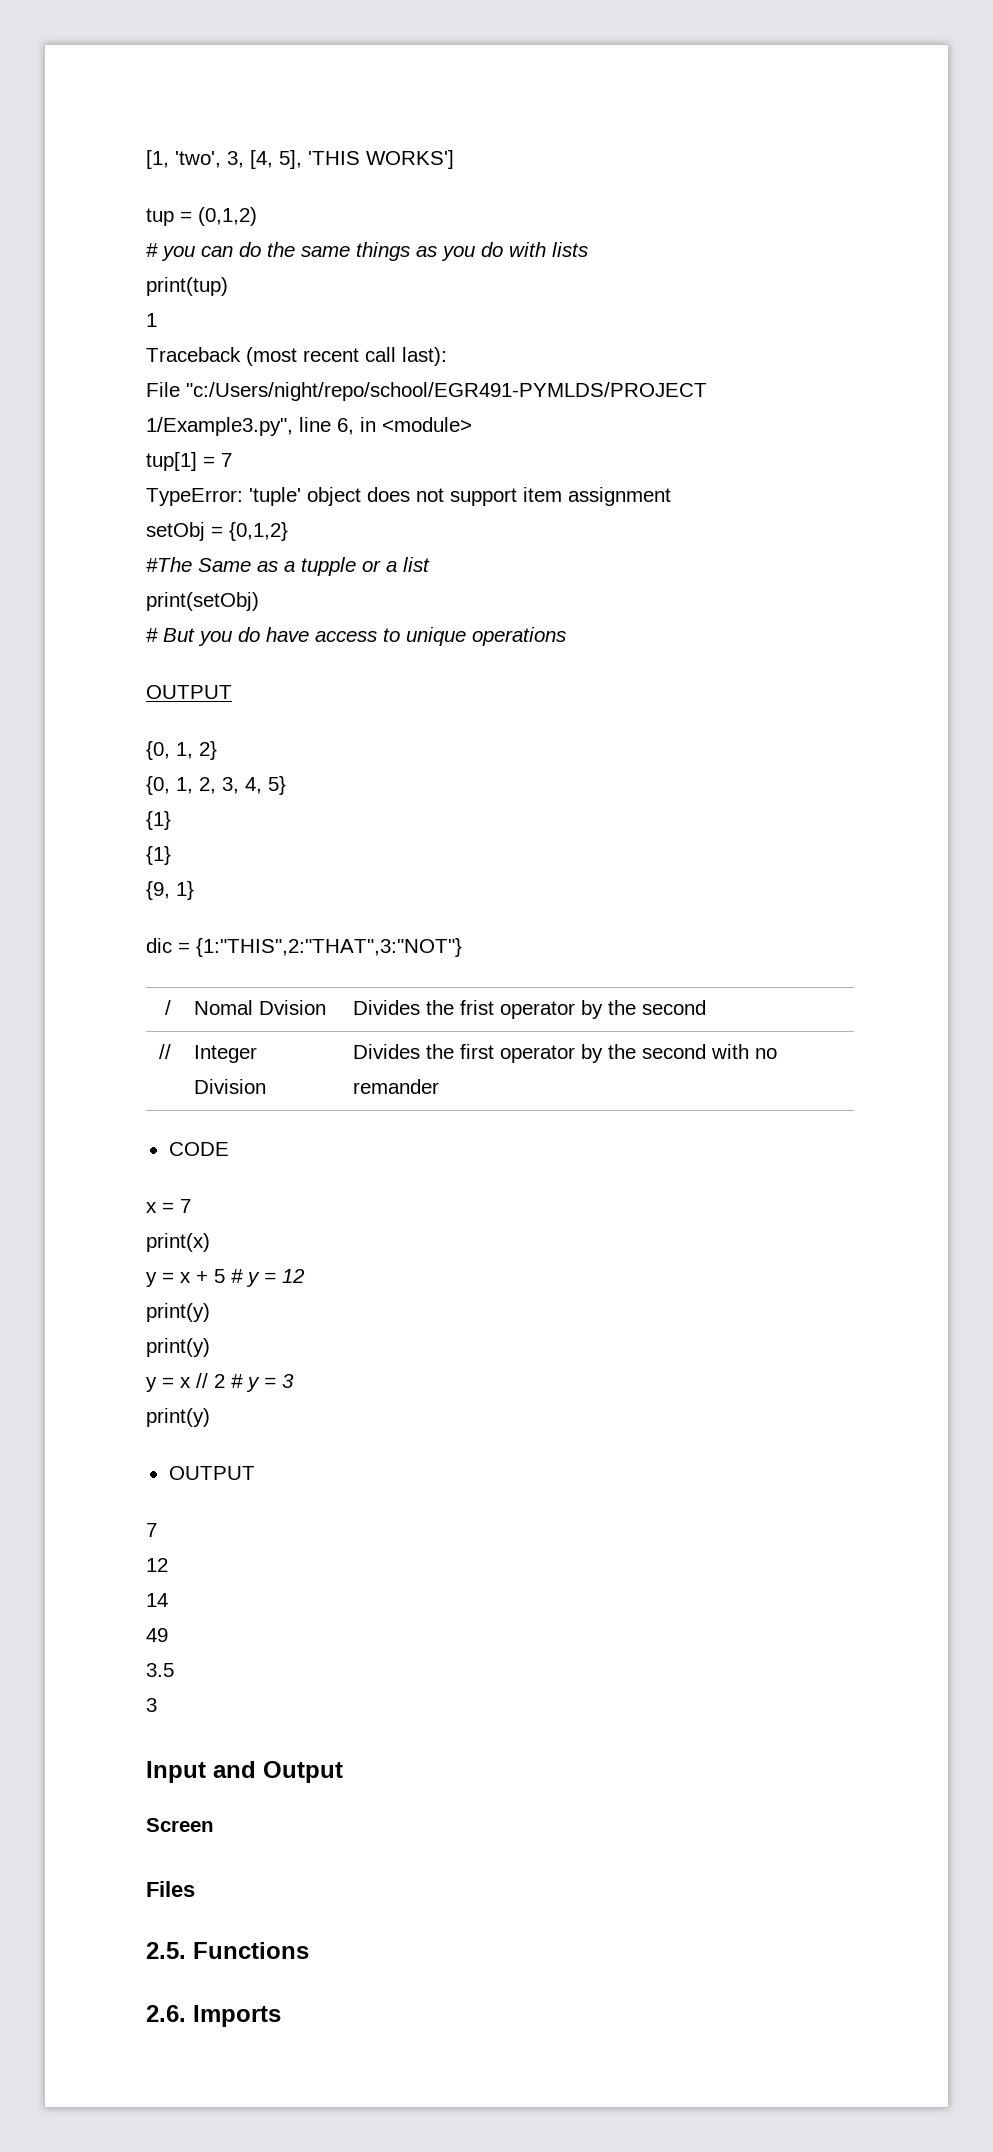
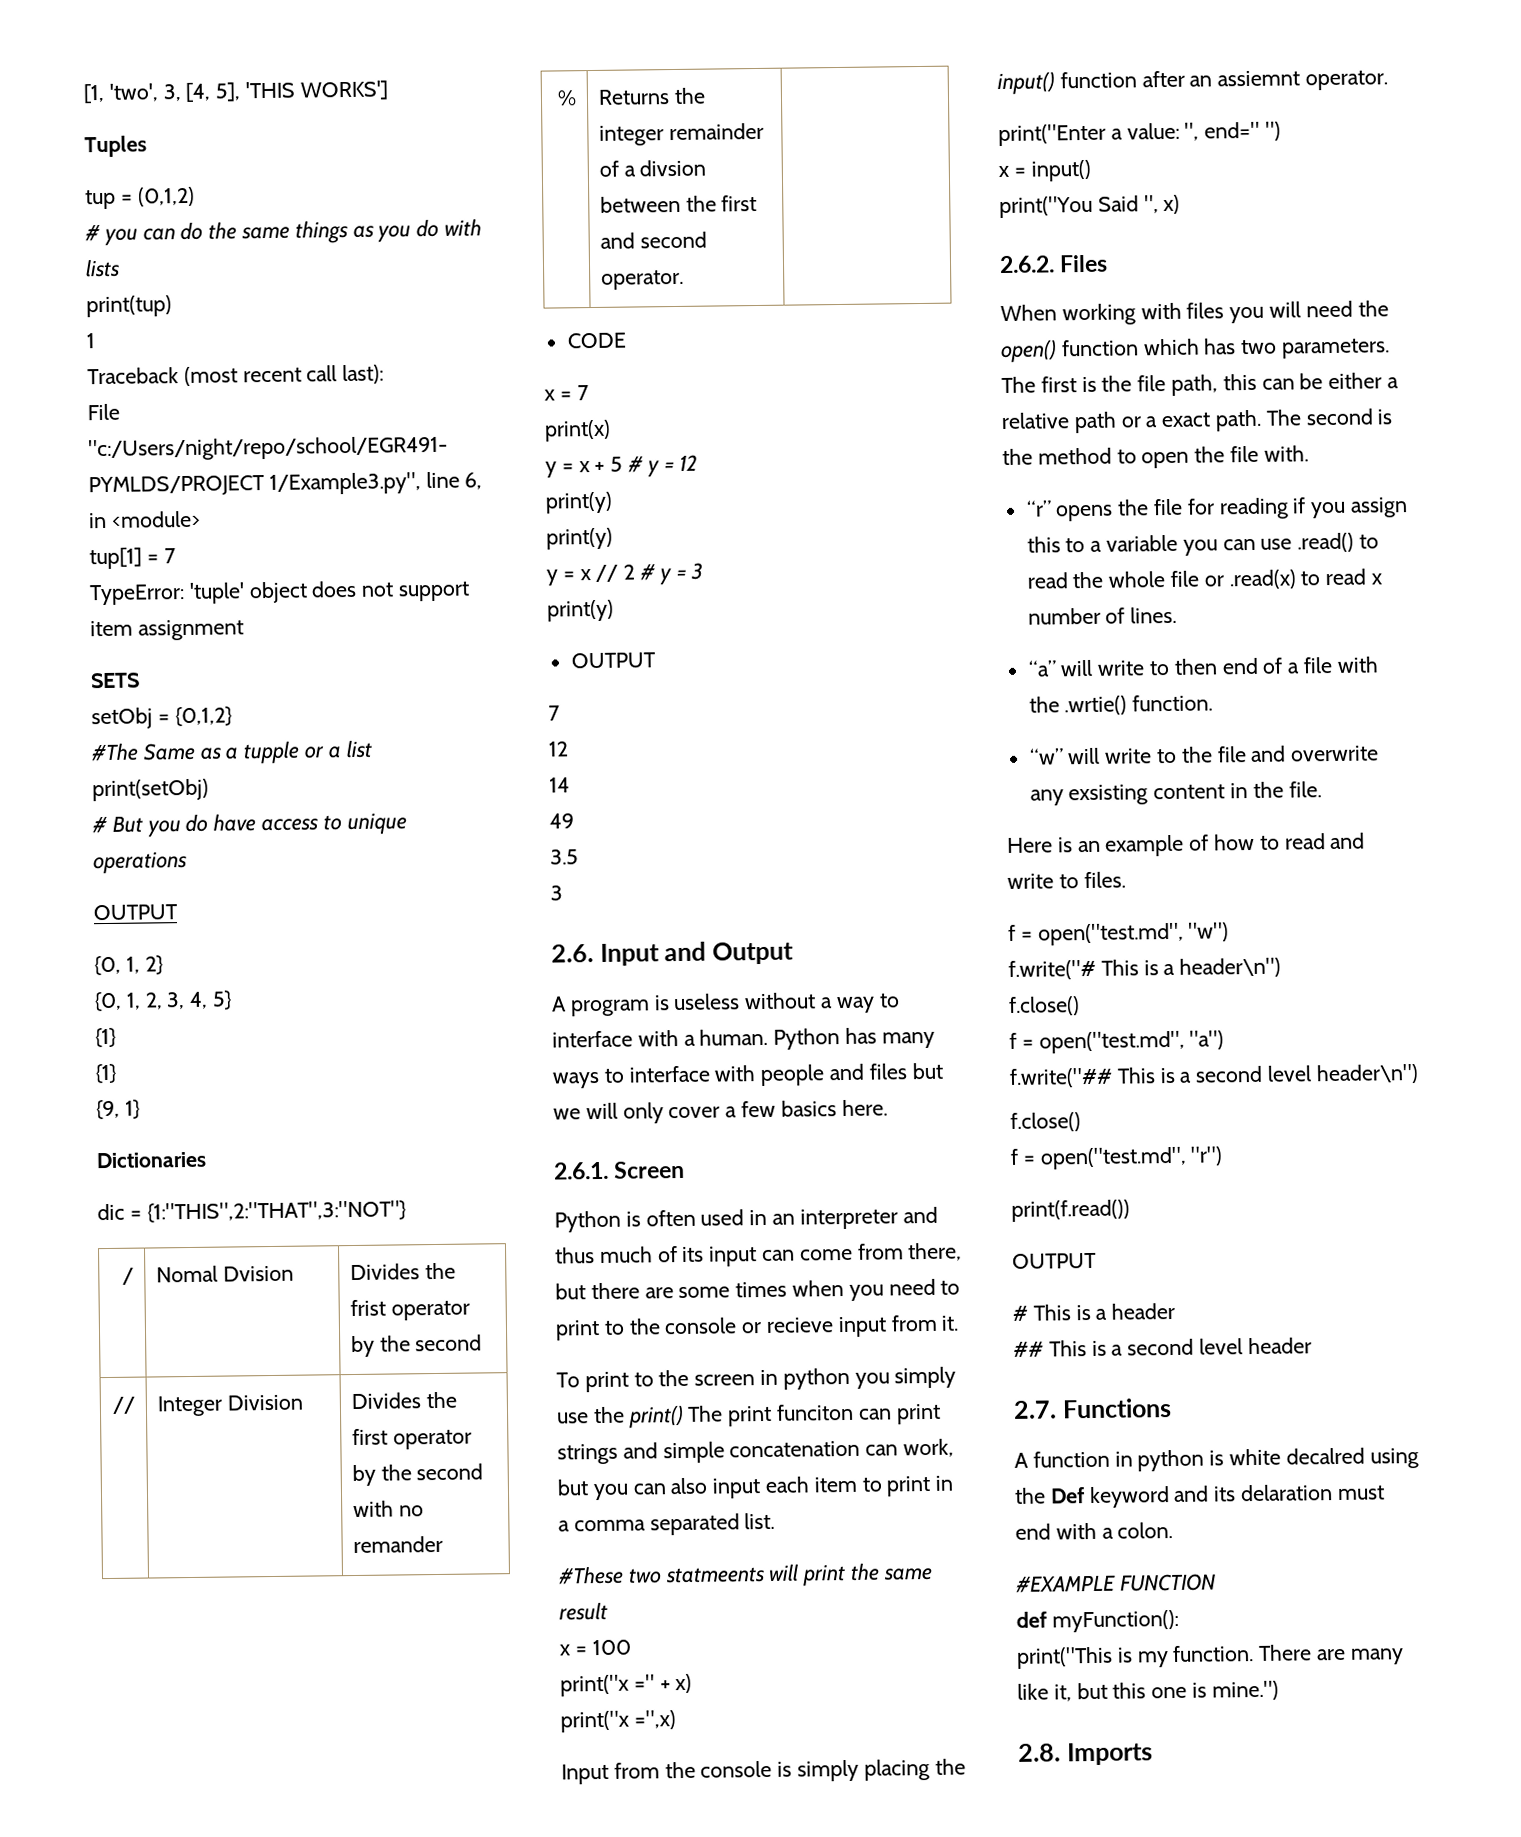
(454, 159) none -> [84,135,147,158] // Tuples
(671, 496) none -> [90,672,140,689] // SETS
(194, 890) none -> [96,1151,206,1169] // Dictionaries
(439, 1086) none -> [557,90,578,106] [597,87,706,105] [598,122,764,146] [598,159,707,177] [599,194,758,213] [599,231,707,249] [600,269,684,290] // % | Returns the integer remainder of a divsion between the first and second operator. |
(157, 1705) none -> [551,944,594,963] 2.6.
[146,1818,214,1832] [146,1881,195,1897] [146,1942,309,1959] [146,2005,186,2022] Screen // Files // 2.5. Functions // 2.6. -> [551,992,900,1017] [552,1027,935,1050] [552,1062,943,1089] [553,1099,888,1124] [553,1160,686,1180] [554,1206,938,1233] [555,1242,963,1267] [555,1278,961,1301] [555,1314,960,1341] [556,1366,957,1393] [557,1403,941,1429] [557,1438,955,1465] [557,1475,955,1501] [558,1512,776,1536] [558,1562,933,1587] [559,1601,608,1621] [559,1639,631,1656] [560,1673,693,1697] [560,1710,676,1733] [561,1758,966,1785] [997,70,1389,96] [998,121,1282,147] [998,159,1092,182] [999,194,1181,219] [999,254,1109,274] [1000,300,1389,326] [1000,338,1391,364] [1001,372,1400,396] [1001,408,1394,434] [1002,445,1309,469] [1025,497,1409,522] [1026,532,1380,556] [1026,568,1383,590] [1027,606,1178,625] [1027,656,1379,677] [1028,694,1214,716] [1028,745,1380,765] [1029,781,1322,806] [1007,832,1366,857] [1007,871,1126,889] [1008,922,1230,946] [1008,957,1282,980] [1008,996,1080,1016] [1009,1030,1225,1054] [1009,1063,1419,1088] [1010,1112,1081,1132] [1010,1146,1224,1170] [1011,1199,1130,1222] [1012,1252,1097,1269] [1012,1302,1176,1321] [1013,1337,1312,1357] [1013,1398,1172,1419] [1014,1447,1419,1472] [1014,1484,1385,1509] [1015,1522,1174,1540] [1016,1573,1216,1593] [1016,1609,1179,1633] [1016,1644,1404,1669] [1017,1680,1279,1702] [1018,1743,1061,1762] A program is useless without a way to interface with a human. Python has many ways to interface with people and files but we will only cover a few basics here. // 2.6.1. Screen // Python is often used in an interpreter and thus much of its input can come from there, but there are some times when you need to print to the console or recieve input from it. // To print to the screen in python you simply use the print() The print funciton can print strings and simple concatenation can work, but you can also input each item to print in a comma separated list. // #These two statmeents will print the same result // x = 100 // print("x =" + x) // print("x =",x) // Input from the console is simply placing the input() function after an assiemnt operator. // print("Enter a value: ", end=" ") // x = input() // print("You Said ", x) // 2.6.2. Files // When working with files you will need the open() function which has two parameters. The first is the file path, this can be either a relative path or a exact path. The second is the method to open the file with. // “r” opens the file for reading if you assign this to a variable you can use .read() to read the whole file or .read(x) to read x number of lines. // “a” will write to then end of a file with the .wrtie() function. // “w” will write to the file and overwrite any exsisting content in the file. // Here is an example of how to read and write to files. // f = open("test.md", "w") // f.write("# This is a header\n") // f.close() // f = open("test.md", "a") // f.write("## This is a second level header\n") // f.close() // f = open("test.md", "r") // print(f.read()) // OUTPUT // # This is a header // ## This is a second level header // 2.7. Functions // A function in python is white decalred using the Def keyword and its delaration must end with a colon. // #EXAMPLE FUNCTION // def myFunction(): // print("This is my function. There are many like it, but this one is mine.") // 2.8.

